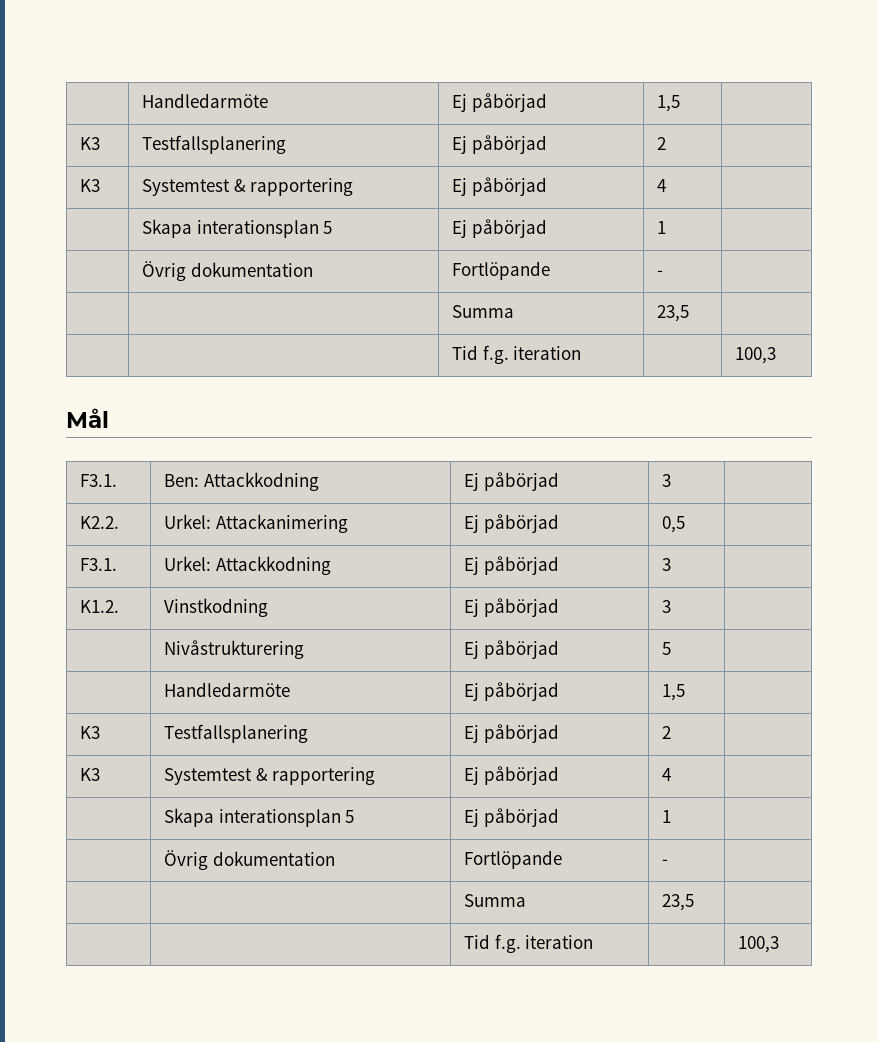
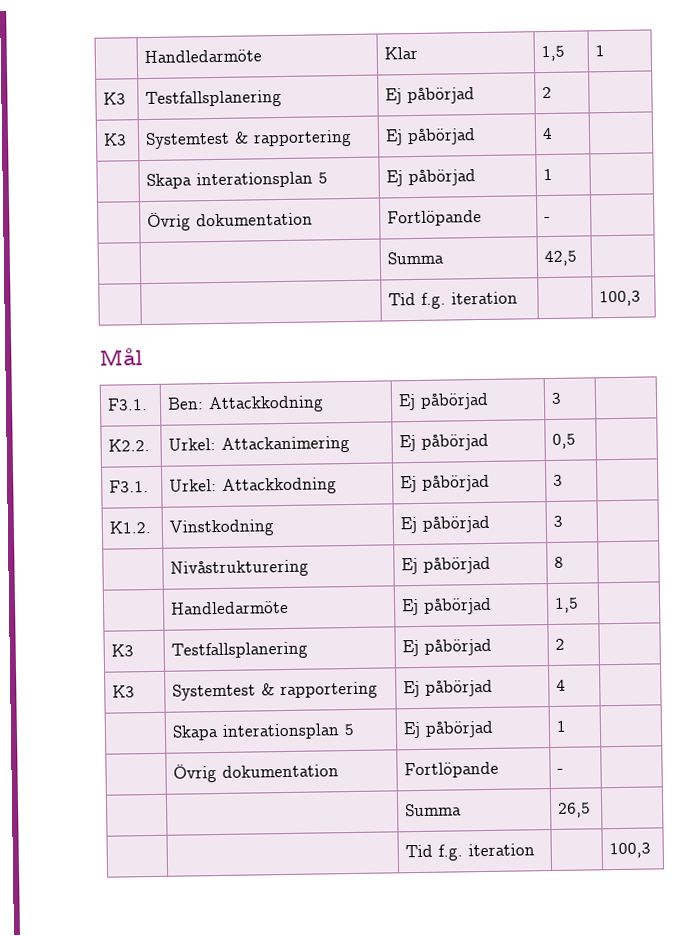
[142,93,269,108] [452,93,547,112] [657,95,681,112] | Handledarmöte | Ej påbörjad | 1,5 | -> [144,49,263,64] [384,46,419,60] [541,45,566,62] [595,45,606,57] | Handledarmöte | Klar | 1,5 | 1
[657,305,690,322] 23,5 -> [544,250,578,267] 42,5
[662,642,672,655] 5 -> [554,556,565,568] 8
[662,894,695,911] 23,5 -> [558,802,592,818] 26,5

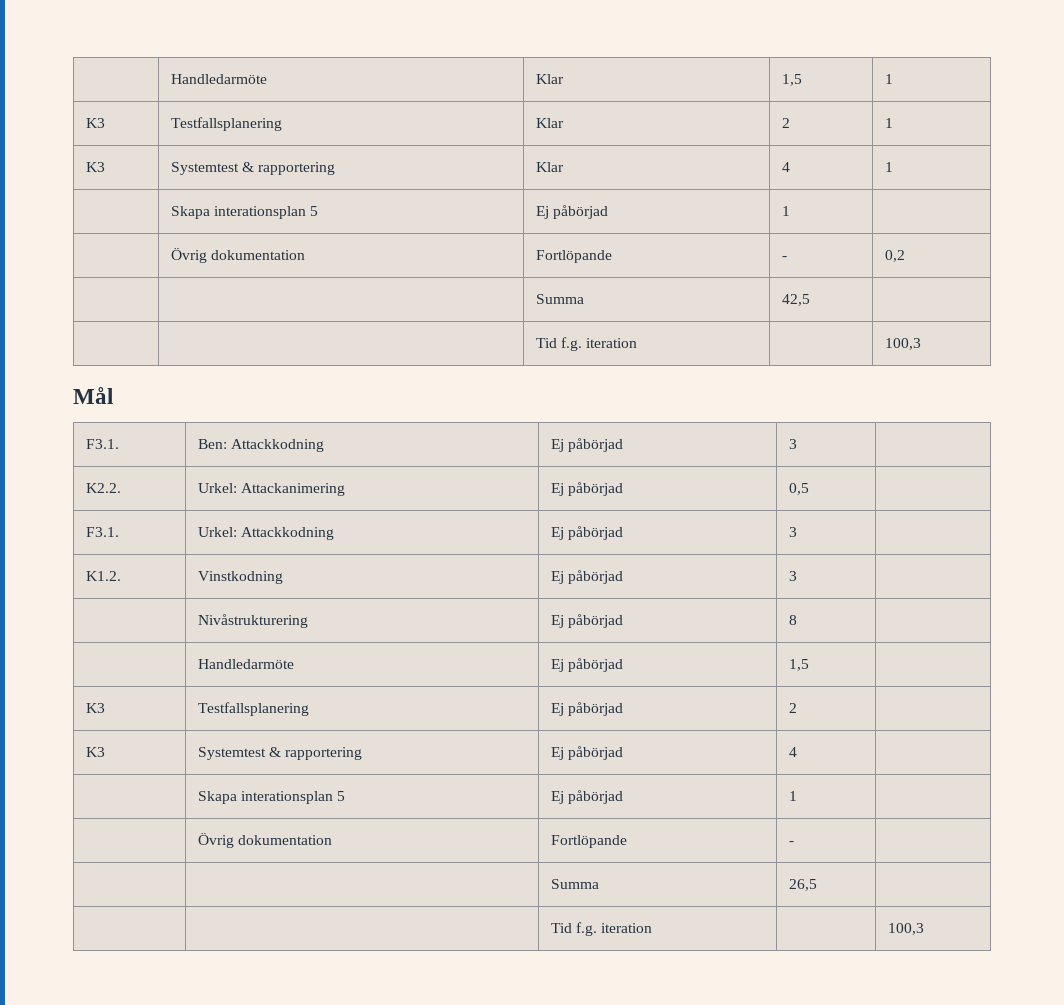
[385,87,476,105] [542,86,553,99] [103,133,128,146] [145,129,353,150] [385,128,477,146] [542,127,554,140] Ej påbörjad | 2 | // K3 | Systemtest & rapportering | Ej påbörjad | 4 | -> [535,118,564,128] [781,118,790,128] [884,118,893,128] [85,162,105,172] [170,162,336,175] [535,162,564,172] [781,162,790,172] [884,162,893,172] Klar | 2 | 1 // K3 | Systemtest & rapportering | Klar | 4 | 1
(552, 219) none -> [884,250,905,262] 0,2

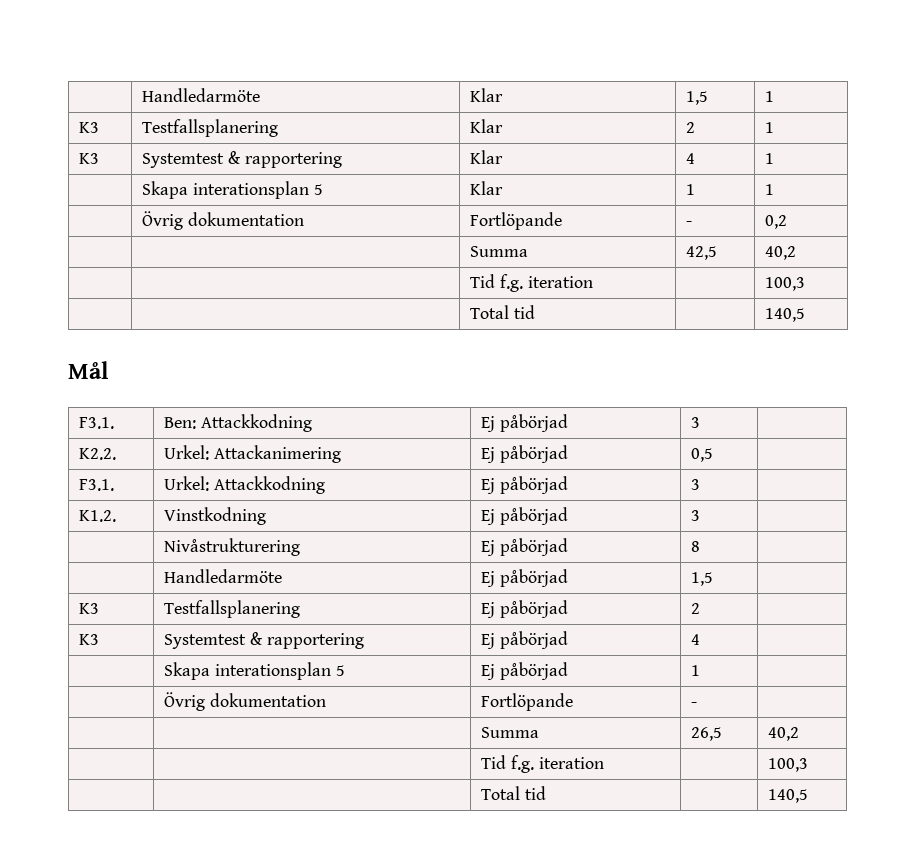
[535,205,608,219] [781,206,790,216] Ej påbörjad | 1 | -> [470,181,504,195] [686,184,696,195] [765,184,775,195] Klar | 1 | 1
[535,337,638,351] [884,338,921,350] // | | Tid f.g. iteration | | 100,3 -> [765,246,797,260] [470,274,593,292] [765,277,806,291] [470,305,536,319] [765,308,806,322] 40,2 // | | Tid f.g. iteration | | 100,3 // | | Total tid | | 140,5
[550,922,653,936] [887,923,924,935] // | | Tid f.g. iteration | | 100,3 -> [768,727,800,741] [481,755,604,773] [768,758,809,772] [481,786,547,800] [768,789,809,803] 40,2 // | | Tid f.g. iteration | | 100,3 // | | Total tid | | 140,5

